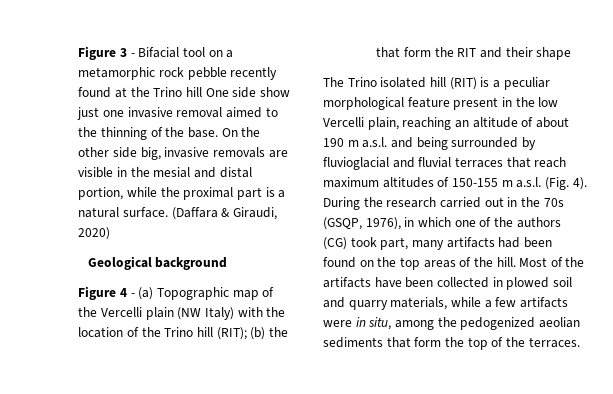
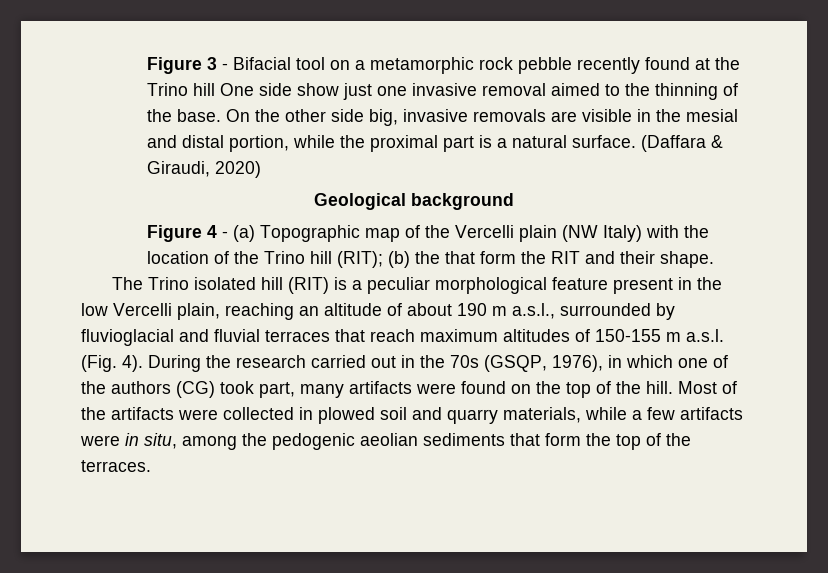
[536,47,572,60] shape -> [659,251,714,268] shape.
[362,137,448,150] a.s.l. and being -> [512,303,555,319] a.s.l.,
[498,237,552,248] had been -> [416,383,456,394] were
[423,260,456,268] areas -> (591, 390) none
[374,277,434,288] have been -> [178,409,218,420] were
[460,317,536,330] pedogenized -> [272,433,355,450] pedogenic

